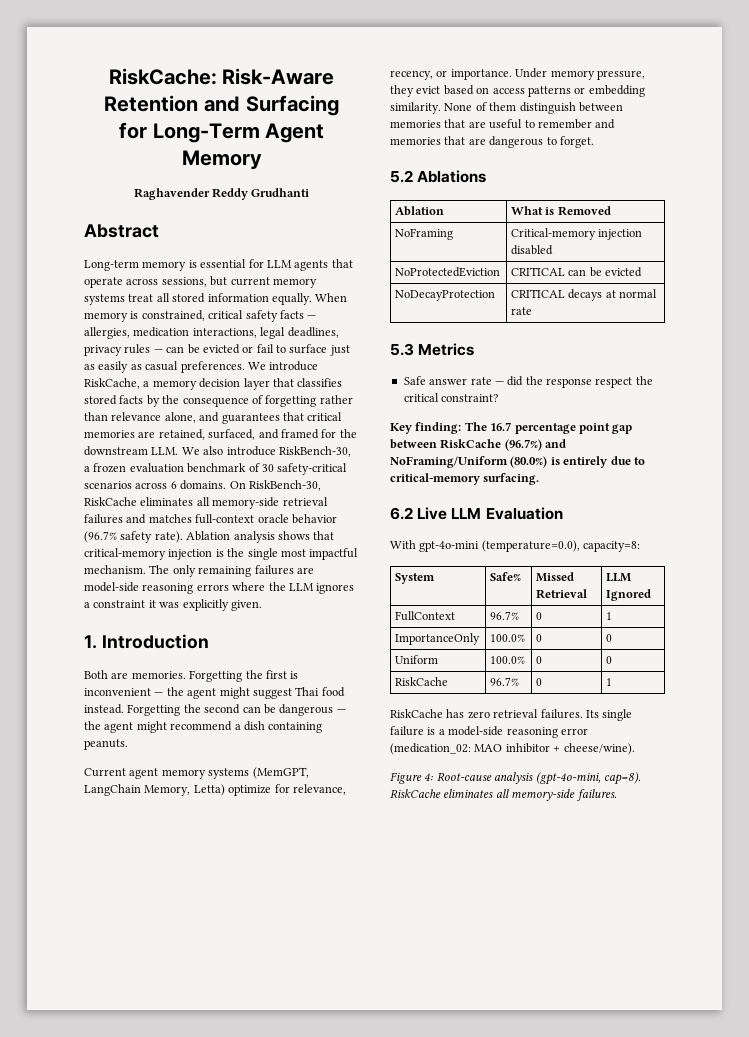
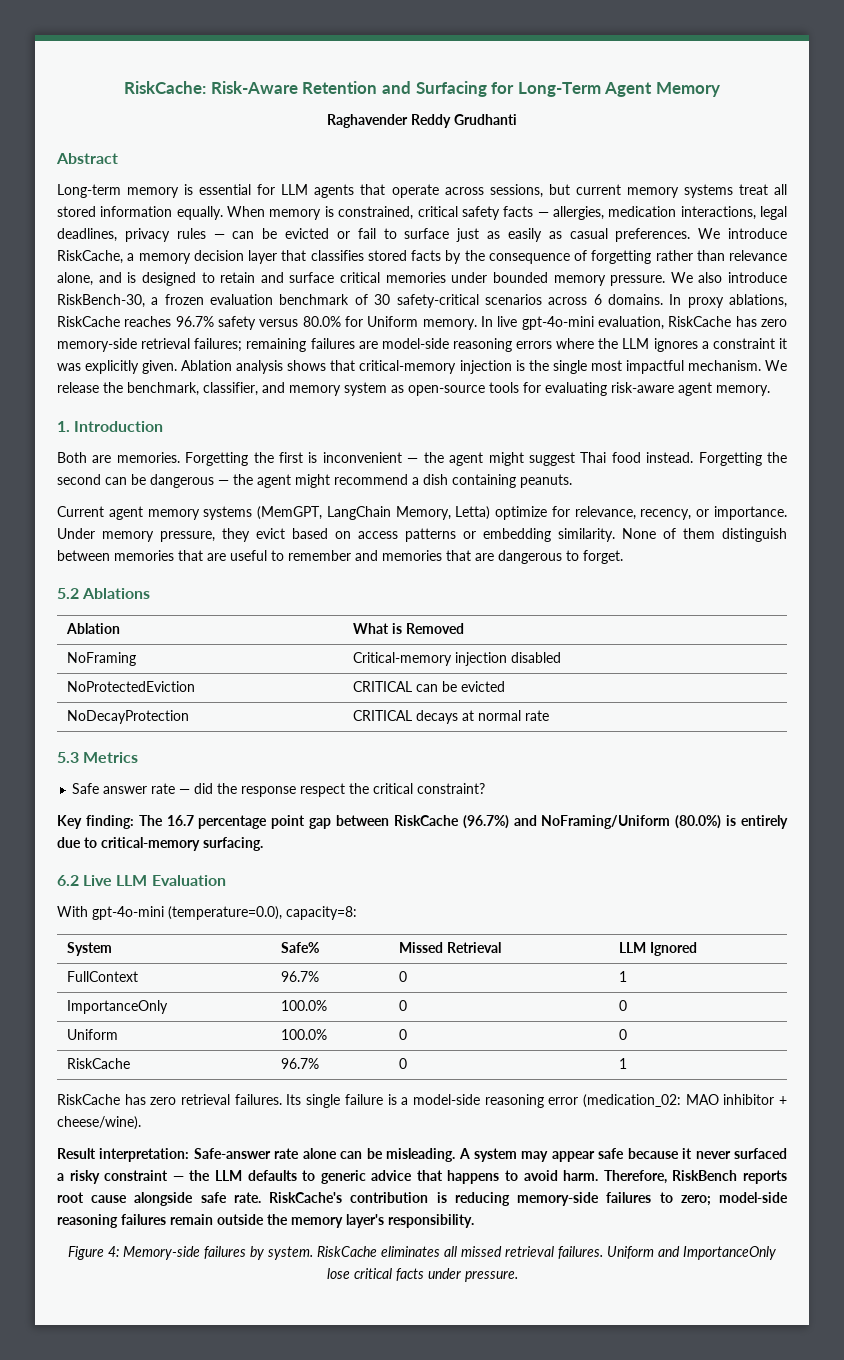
(339, 105) // -> (487, 89) none
[221,412,343,424] [84,429,357,440] [84,446,179,456] guarantees that critical memories are retained, surfaced, and framed for the downstream LLM. -> [127,272,666,286] is designed to retain and surface critical memories under bounded memory pressure.
[229,480,321,491] [84,497,328,509] [84,514,337,524] [84,531,335,543] [84,548,359,560] [84,565,196,577] On RiskBench-30, RiskCache eliminates all memory-side retrieval failures and matches full-context oracle behavior (96.7% safety rate). Ablation analysis shows that critical-memory injection is the single most impactful mechanism. The only -> [669,294,787,308] [57,316,787,330] [57,338,243,352] In proxy ablations, RiskCache reaches 96.7% safety versus 80.0% for Uniform memory. In live gpt-4o-mini evaluation, RiskCache has zero memory-side retrieval failures;
(262, 605) none -> [181,360,788,374] [57,382,770,396] Ablation analysis shows that critical-memory injection is the single most impactful mechanism. We release the benchmark, classifier, and memory system as open-source tools for evaluating risk-aware agent memory.
[390,772,641,785] [390,789,617,801] Figure 4: Root-cause analysis (gpt-4o-mini, cap=8). RiskCache eliminates all memory-side failures. -> [57,1148,787,1162] [57,1170,787,1184] [57,1192,789,1206] [57,1214,474,1228] [68,1246,776,1260] [326,1268,518,1282] Result interpretation: Safe-answer rate alone can be misleading. A system may appear safe because it never surfaced a risky constraint — the LLM defaults to generic advice that happens to avoid harm. Therefore, RiskBench reports root cause alongside safe rate. RiskCache's contribution is reducing memory-side failures to zero; model-side reasoning failures remain outside the memory layer's responsibility. // Figure 4: Memory-side failures by system. RiskCache eliminates all missed retrieval failures. Uniform and ImportanceOnly lose critical facts under pressure.

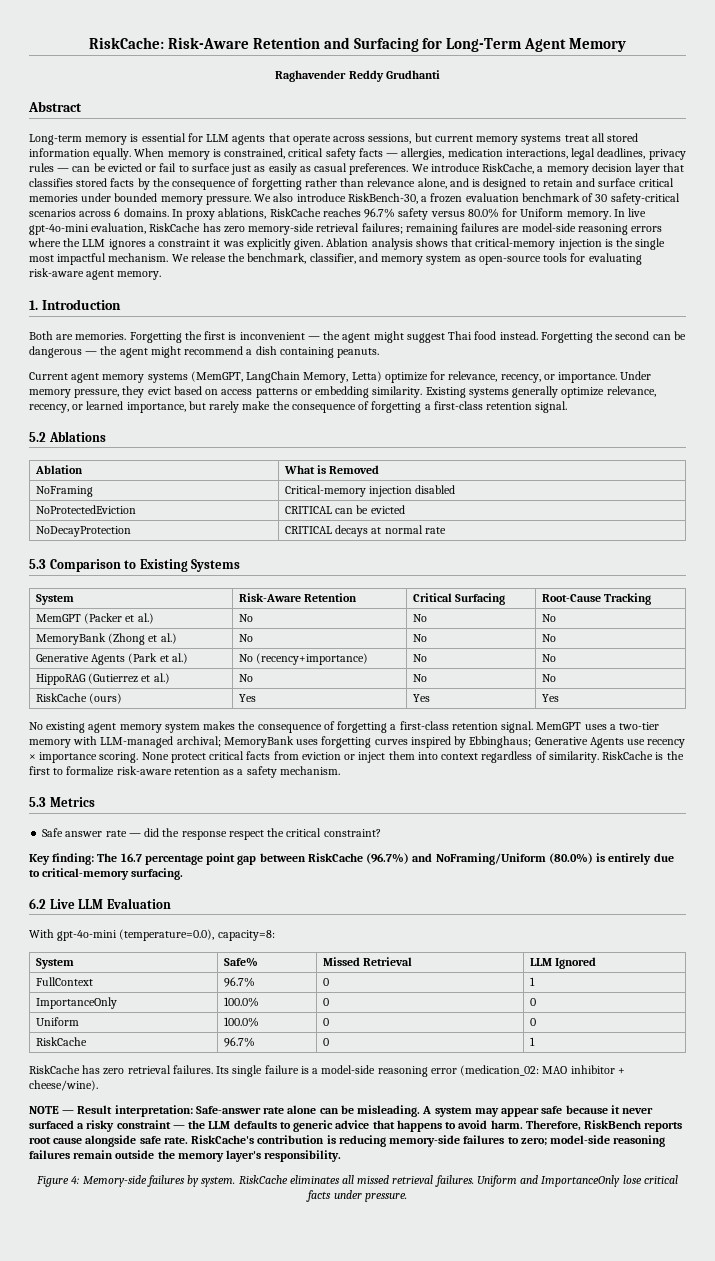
[622,528,787,542] [57,550,623,564] None of them distinguish between memories that are useful to remember and memories that are dangerous to forget. -> [425,386,656,398] [29,401,568,413] Existing systems generally optimize relevance, recency, or learned importance, but rarely make the consequence of forgetting a first-class retention signal.
(550, 715) none -> [29,559,241,572] [35,594,74,605] [238,593,358,602] [412,593,506,605] [541,593,652,605] [35,613,154,624] [238,614,253,622] [412,614,427,622] [541,614,556,622] [35,633,177,645] [238,634,253,642] [412,634,427,642] [541,634,556,642] [35,653,188,665] [238,653,369,665] [412,654,427,662] [541,654,556,662] [35,673,170,685] [238,674,253,682] [412,674,427,682] [541,674,556,682] [35,693,123,704] [238,694,256,702] [412,694,430,702] [541,694,559,702] [29,721,660,733] [29,736,686,748] [29,751,684,763] [29,766,340,778] // 5.3 Comparison to Existing Systems // System | Risk-Aware Retention | Critical Surfacing | Root-Cause Tracking // MemGPT (Packer et al.) | No | No | No // MemoryBank (Zhong et al.) | No | No | No // Generative Agents (Park et al.) | No (recency+importance) | No | No // HippoRAG (Gutierrez et al.) | No | No | No // RiskCache (ours) | Yes | Yes | Yes // No existing agent memory system makes the consequence of forgetting a first-class retention signal. MemGPT uses a two-tier memory with LLM-managed archival; MemoryBank uses forgetting curves inspired by Ebbinghaus; Generative Agents use recency × importance scoring. None protect critical facts from eviction or inject them into context regardless of similarity. RiskCache is the first to formalize risk-aware retention as a safety mechanism.
(141, 1123) none -> [29,1106,75,1114] NOTE —

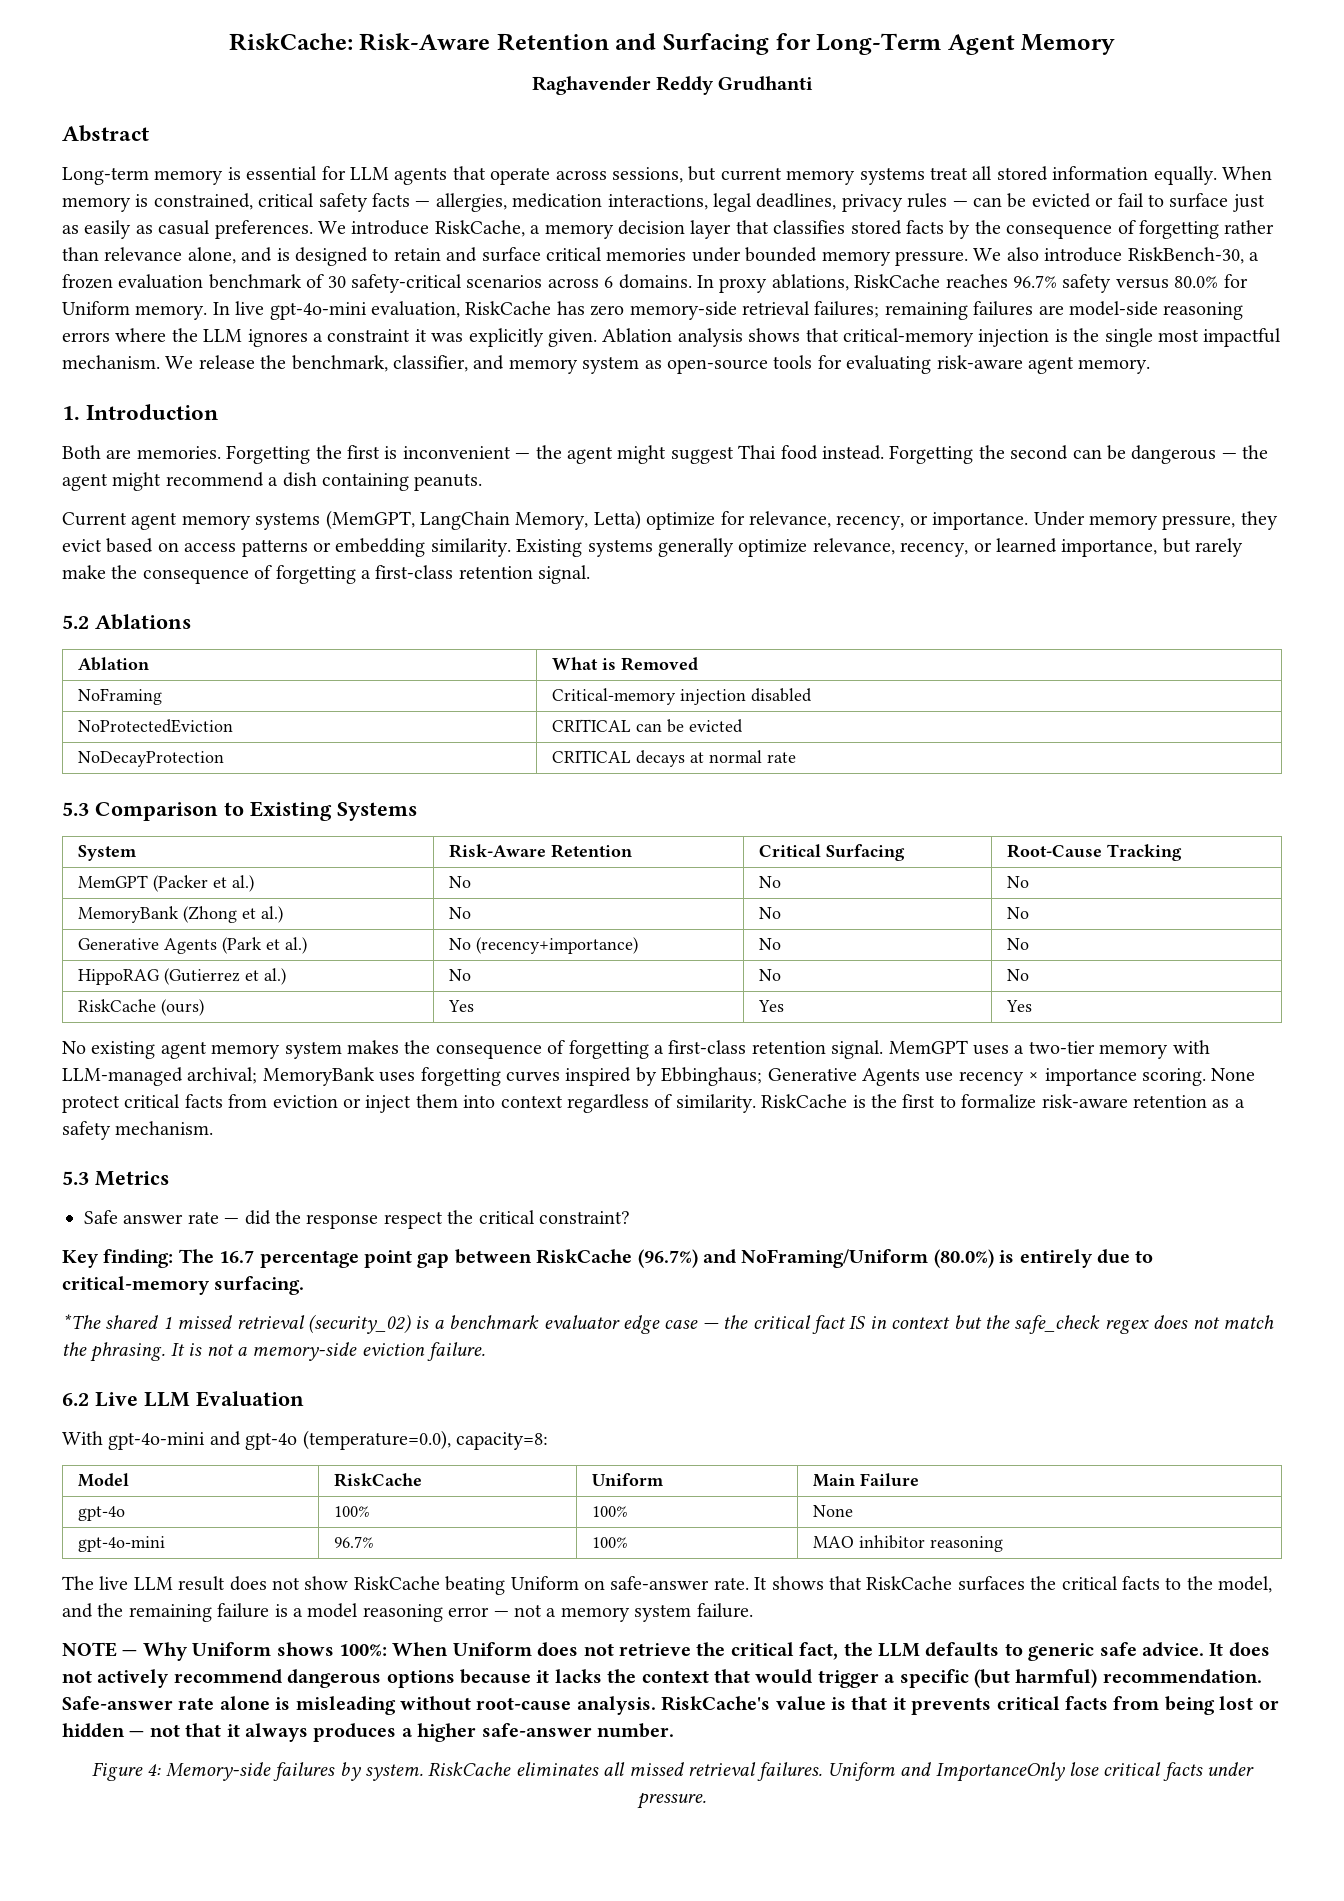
(184, 874) none -> [62,1314,1274,1334] [62,1342,486,1362] // *The shared 1 missed retrieval (security_02) is a benchmark evaluator edge case — the critical fact IS in context but the safe_check regex does not match the phrasing. It is not a memory-side eviction failure.
(118, 935) none -> [209,1431,298,1450] and gpt-4o
[35,958,74,969] [223,957,258,967] [322,957,413,966] [529,957,597,969] [35,977,93,986] [223,977,255,987] [322,978,329,986] [529,977,535,986] [35,997,117,1009] [223,997,259,1007] [322,998,329,1006] [529,998,536,1006] [35,1017,79,1026] [223,1017,259,1027] [322,1018,329,1026] [529,1018,536,1026] [35,1037,87,1046] [223,1037,255,1047] [322,1038,329,1046] [529,1037,535,1046] [29,1065,263,1077] System | Safe% | Missed Retrieval | LLM Ignored // FullContext | 96.7% | 0 | 1 // ImportanceOnly | 100.0% | 0 | 0 // Uniform | 100.0% | 0 | 0 // RiskCache | 96.7% | 0 | 1 // RiskCache has zero retrieval failures. Its single -> [77,1473,129,1487] [333,1473,422,1487] [591,1473,664,1486] [812,1473,919,1487] [77,1506,125,1521] [333,1506,369,1517] [591,1506,627,1517] [812,1505,853,1517] [77,1536,165,1552] [333,1536,373,1548] [591,1537,627,1548] [812,1535,1003,1552] [62,1576,1273,1595] [62,1603,212,1622] Model | RiskCache | Uniform | Main Failure // gpt-4o | 100% | 100% | None // gpt-4o-mini | 96.7% | 100% | MAO inhibitor reasoning // The live LLM result does not show RiskCache beating Uniform on safe-answer rate. It shows that RiskCache surfaces the critical facts to the model, and the remaining
[321,1065,376,1074] model-side -> [307,1603,359,1618] model
[460,1065,625,1076] [29,1080,98,1091] [29,1105,654,1117] [29,1120,185,1132] (medication_02: MAO inhibitor + cheese/wine). // NOTE — Result interpretation: Safe-answer rate alone can be misleading. A system may appear safe because it never surfaced a risky constraint — -> [493,1603,753,1622] [62,1642,839,1661] — not a memory system failure. // NOTE — Why Uniform shows 100%: When Uniform does not retrieve the critical fact,
[335,1120,683,1132] [29,1135,666,1147] [29,1150,342,1162] advice that happens to avoid harm. Therefore, RiskBench reports root cause alongside safe rate. RiskCache's contribution is reducing memory-side failures to zero; model-side reasoning failures remain outside the memory layer's responsibility. -> [1099,1642,1270,1657] [62,1669,1262,1688] [62,1696,1279,1715] [62,1723,674,1742] safe advice. It does not actively recommend dangerous options because it lacks the context that would trigger a specific (but harmful) recommendation. Safe-answer rate alone is misleading without root-cause analysis. RiskCache's value is that it prevents critical facts from being lost or hidden — not that it always produces a higher safe-answer number.

